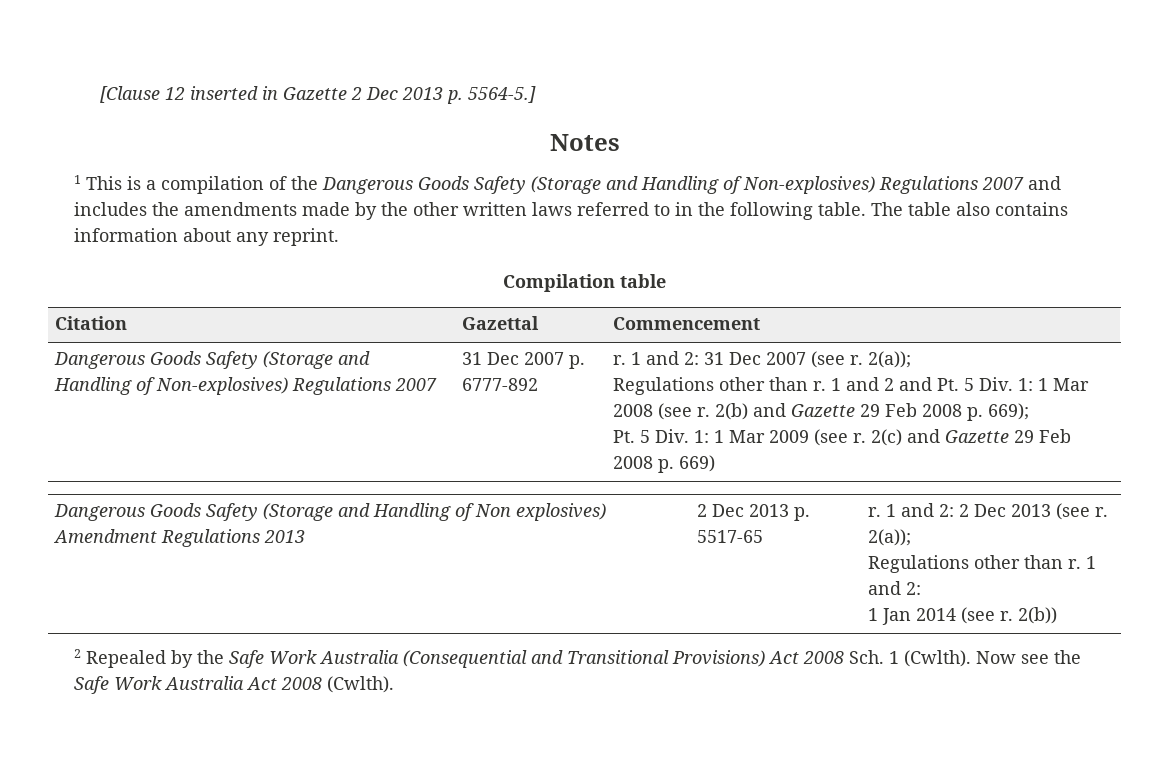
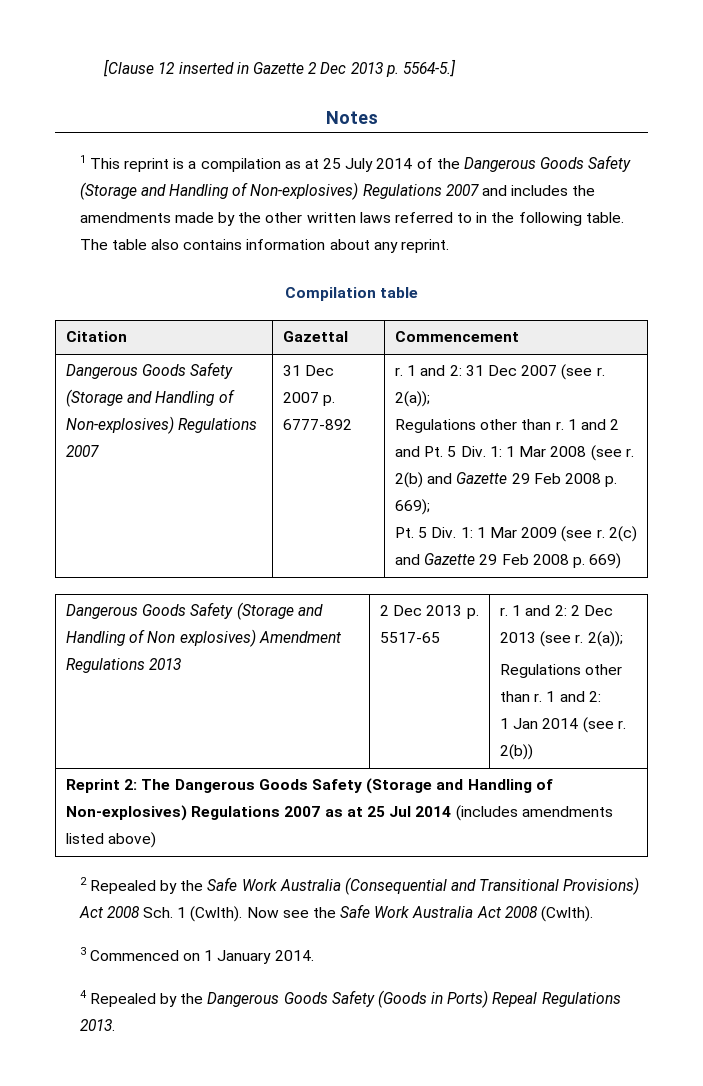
(123, 183) none -> [124,158,170,172] reprint
(265, 185) none -> [284,158,413,172] as at 25 July 2014
(1058, 615) none -> [66,778,553,794] [66,805,613,821] [66,832,157,848] // Reprint 2: The Dangerous Goods Safety (Storage and Handling of Non-explosives) Regulations 2007 as at 25 Jul 2014 (includes amendments listed above)
(395, 684) none -> [79,947,314,964] [79,990,621,1008] [79,1019,115,1031] // 3 Commenced on 1 January 2014. // 4 Repealed by the Dangerous Goods Safety (Goods in Ports) Repeal Regulations 2013.

